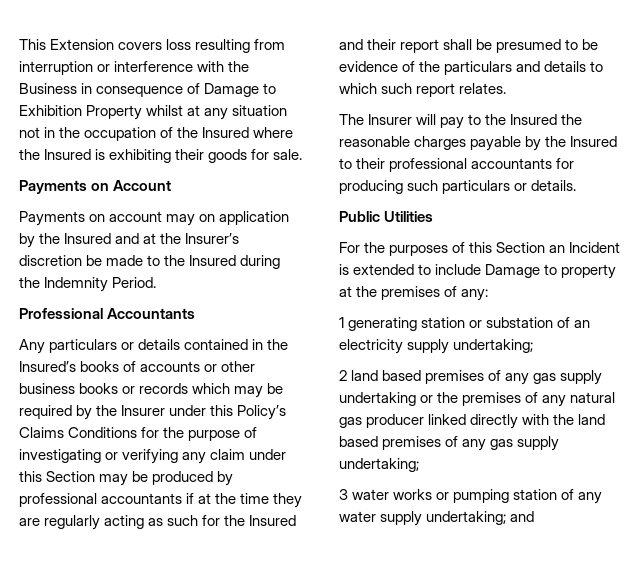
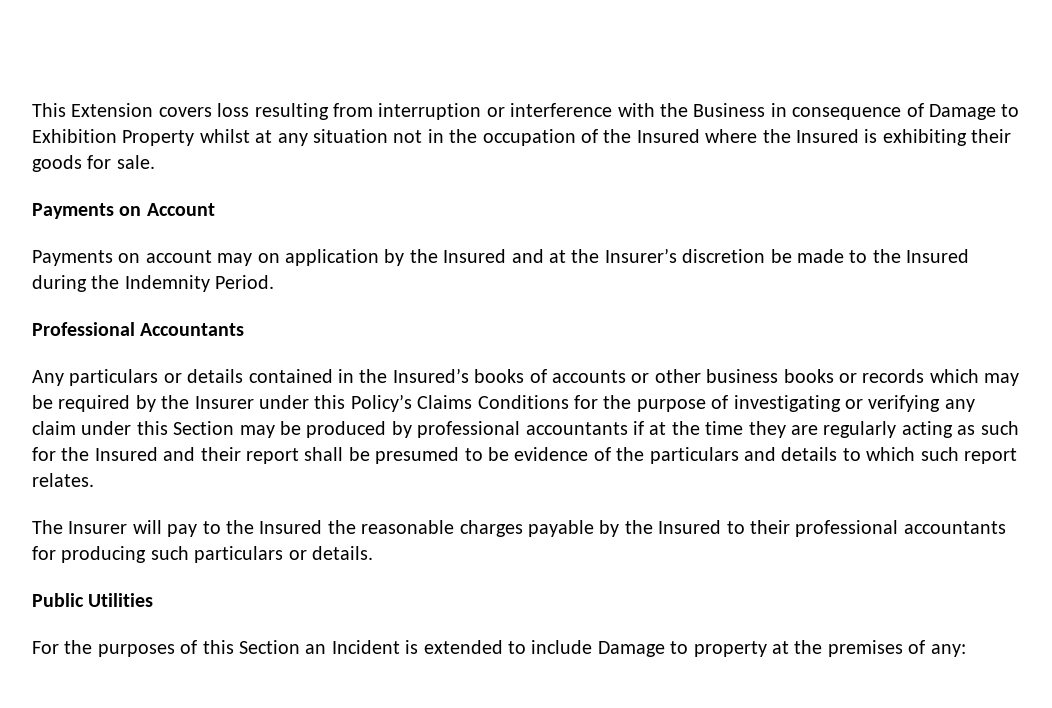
[339,317,591,331] [339,339,534,354] [339,370,603,385] [339,392,616,407] [339,414,606,429] [339,436,560,451] [339,458,419,472] [339,489,603,504] [339,511,535,526] // 1 generating station or substation of an electricity supply undertaking; // 2 land based premises of any gas supply undertaking or the premises of any natural gas producer linked directly with the land based premises of any gas supply undertaking; // 3 water works or pumping station of any water supply undertaking; and -> (966, 650) none

